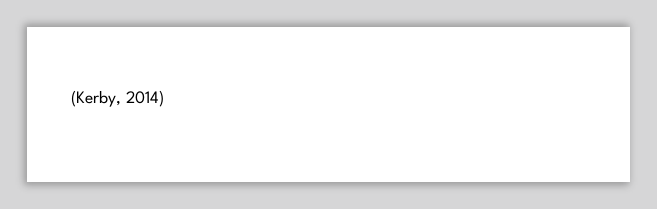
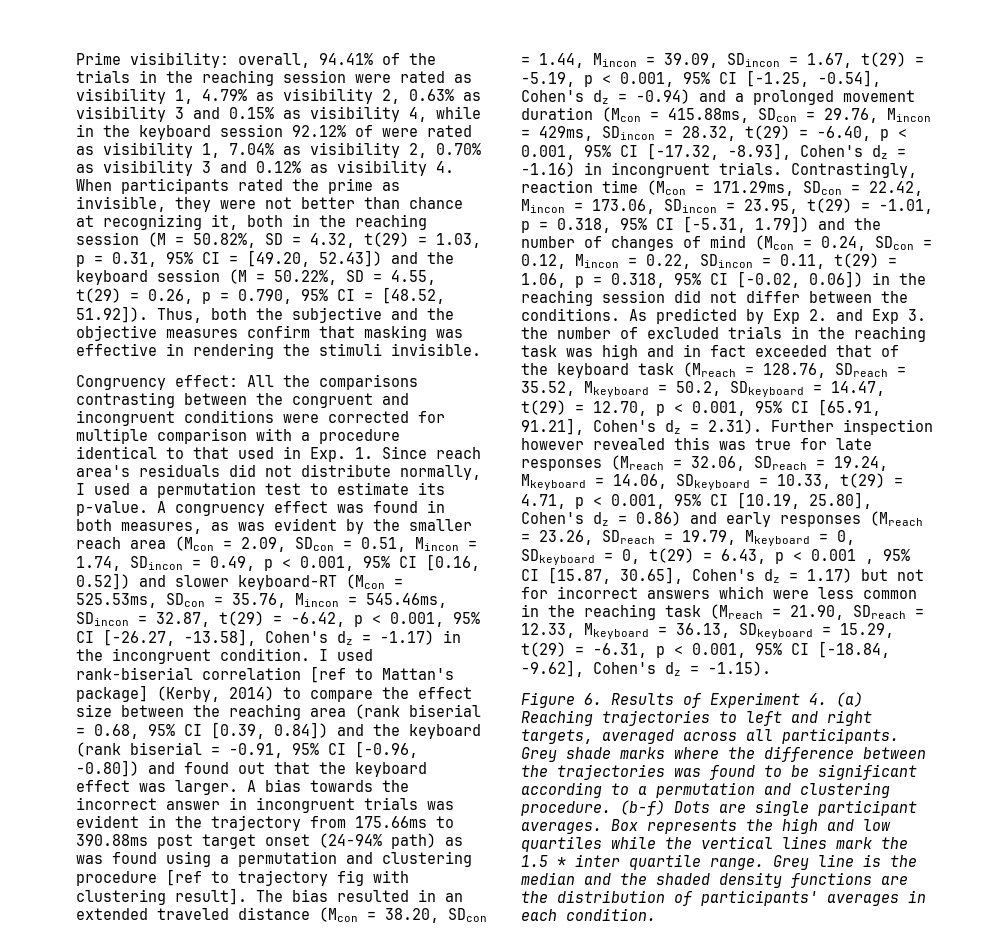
[71,90,164,107] (Kerby, 2014) -> [76,52,436,68] [76,70,472,86] [76,88,481,104] [76,106,481,122] [76,124,472,140] [76,142,481,158] [76,160,454,176] [76,178,400,194] [76,196,463,212] [76,214,427,230] [76,232,481,248] [76,250,454,267] [76,269,436,285] [76,287,445,304] [76,306,454,323] [76,325,463,341] [76,343,481,359] [76,374,418,390] [76,392,409,408] [76,410,445,426] [76,428,400,444] [76,446,481,462] [76,464,481,480] [76,482,445,498] [76,500,445,516] [76,518,472,534] [76,536,477,552] [76,554,480,571] [76,573,403,590] [76,593,447,608] [76,611,480,627] [76,629,461,646] [76,648,373,664] [76,666,454,683] [76,685,472,702] [76,704,481,720] [76,722,481,739] [76,741,418,758] [76,760,427,777] [76,779,409,795] [76,797,454,813] [76,815,454,831] [76,833,463,849] [76,851,472,867] [76,869,409,886] [76,888,463,905] [76,907,487,923] [521,52,924,68] [521,70,881,87] [521,89,915,105] [521,107,931,123] [521,125,907,141] [521,143,906,160] [521,162,917,178] [521,180,923,196] [521,198,933,214] [521,216,881,233] [521,235,932,251] [521,253,897,269] [521,271,926,288] [521,290,908,306] [521,308,926,324] [521,326,926,342] [521,344,899,360] [521,362,906,378] [521,381,885,397] [521,399,881,416] [521,418,933,435] [521,437,872,450] [521,455,888,471] [521,473,903,490] [521,492,872,509] [521,511,923,527] [521,530,855,546] [521,548,910,565] [521,567,924,584] [521,586,917,599] [521,604,924,620] [521,623,894,639] [521,641,890,658] [521,660,771,677] [521,692,863,708] [521,710,872,726] [521,728,899,744] [521,746,926,762] [521,764,917,780] [521,782,890,798] [521,800,917,816] [521,818,891,834] [521,836,908,852] [521,854,917,870] [521,872,908,888] [521,890,926,906] [521,908,656,921] Prime visibility: overall, 94.41% of the trials in the reaching session were rated as visibility 1, 4.79% as visibility 2, 0.63% as visibility 3 and 0.15% as visibility 4, while in the keyboard session 92.12% of were rated as visibility 1, 7.04% as visibility 2, 0.70% as visibility 3 and 0.12% as visibility 4. When participants rated the prime as invisible, they were not better than chance at recognizing it, both in the reaching session (M = 50.82%, SD = 4.32, t(29) = 1.03, p = 0.31, 95% CI = [49.20, 52.43]) and the keyboard session (M = 50.22%, SD = 4.55, t(29) = 0.26, p = 0.790, 95% CI = [48.52, 51.92]). Thus, both the subjective and the objective measures confirm that masking was effective in rendering the stimuli invisible. // Congruency effect: All the comparisons contrasting between the congruent and incongruent conditions were corrected for multiple comparison with a procedure identical to that used in Exp. 1. Since reach area's residuals did not distribute normally, I used a permutation test to estimate its p-value. A congruency effect was found in both measures, as was evident by the smaller reach area (Mcon = 2.09, SDcon = 0.51, Mincon = 1.74, SDincon = 0.49, p < 0.001, 95% CI [0.16, 0.52]) and slower keyboard-RT (Mcon = 525.53ms, SDcon = 35.76, Mincon = 545.46ms, SDincon = 32.87, t(29) = -6.42, p < 0.001, 95% CI [-26.27, -13.58], Cohen's dz = -1.17) in the incongruent condition. I used rank-biserial correlation [ref to Mattan's package] (Kerby, 2014) to compare the effect size between the reaching area (rank biserial = 0.68, 95% CI [0.39, 0.84]) and the keyboard (rank biserial = -0.91, 95% CI [-0.96, -0.80]) and found out that the keyboard effect was larger. A bias towards the incorrect answer in incongruent trials was evident in the trajectory from 175.66ms to 390.88ms post target onset (24-94% path) as was found using a permutation and clustering procedure [ref to trajectory fig with clustering result]. The bias resulted in an extended traveled distance (Mcon = 38.20, SDcon = 1.44, Mincon = 39.09, SDincon = 1.67, t(29) = -5.19, p < 0.001, 95% CI [-1.25, -0.54], Cohen's dz = -0.94) and a prolonged movement duration (Mcon = 415.88ms, SDcon = 29.76, Mincon = 429ms, SDincon = 28.32, t(29) = -6.40, p < 0.001, 95% CI [-17.32, -8.93], Cohen's dz = -1.16) in incongruent trials. Contrastingly, reaction time (Mcon = 171.29ms, SDcon = 22.42, Mincon = 173.06, SDincon = 23.95, t(29) = -1.01, p = 0.318, 95% CI [-5.31, 1.79]) and the number of changes of mind (Mcon = 0.24, SDcon = 0.12, Mincon = 0.22, SDincon = 0.11, t(29) = 1.06, p = 0.318, 95% CI [-0.02, 0.06]) in the reaching session did not differ between the conditions. As predicted by Exp 2. and Exp 3. the number of excluded trials in the reaching task was high and in fact exceeded that of the keyboard task (Mreach = 128.76, SDreach = 35.52, Mkeyboard = 50.2, SDkeyboard = 14.47, t(29) = 12.70, p < 0.001, 95% CI [65.91, 91.21], Cohen's dz = 2.31). Further inspection however revealed this was true for late responses (Mreach = 32.06, SDreach = 19.24, Mkeyboard = 14.06, SDkeyboard = 10.33, t(29) = 4.71, p < 0.001, 95% CI [10.19, 25.80], Cohen's dz = 0.86) and early responses (Mreach = 23.26, SDreach = 19.79, Mkeyboard = 0, SDkeyboard = 0, t(29) = 6.43, p < 0.001 , 95% CI [15.87, 30.65], Cohen's dz = 1.17) but not for incorrect answers which were less common in the reaching task (Mreach = 21.90, SDreach = 12.33, Mkeyboard = 36.13, SDkeyboard = 15.29, t(29) = -6.31, p < 0.001, 95% CI [-18.84, -9.62], Cohen's dz = -1.15). // Figure 6. Results of Experiment 4. (a) Reaching trajectories to left and right targets, averaged across all participants. Grey shade marks where the difference between the trajectories was found to be significant according to a permutation and clustering procedure. (b-f) Dots are single participant averages. Box represents the high and low quartiles while the vertical lines mark the 1.5 * inter quartile range. Grey line is the median and the shaded density functions are the distribution of participants' averages in each condition.

